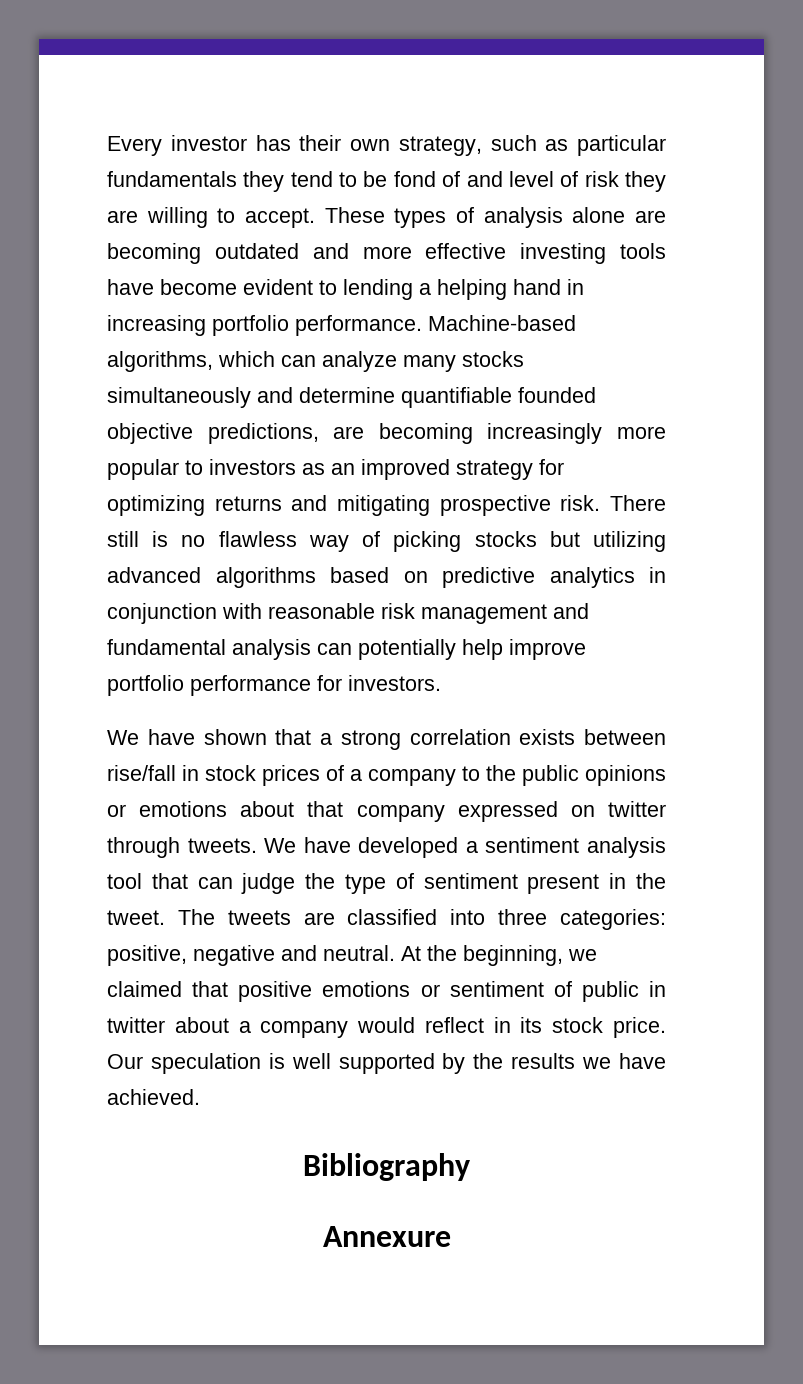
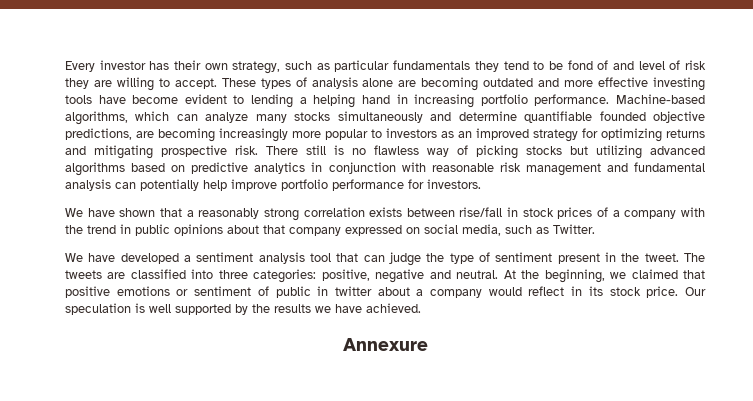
(332, 739) none -> [198,208,260,219] reasonably
[462,765,666,786] [107,801,228,817] to the public opinions or emotions -> [680,207,705,217] [65,224,223,236] with the trend in public opinions
[608,801,666,817] [107,837,257,858] twitter through tweets. -> [424,224,595,236] social media, such as Twitter. //
[303,1153,470,1181] // Bibliography -> (421, 308) none

